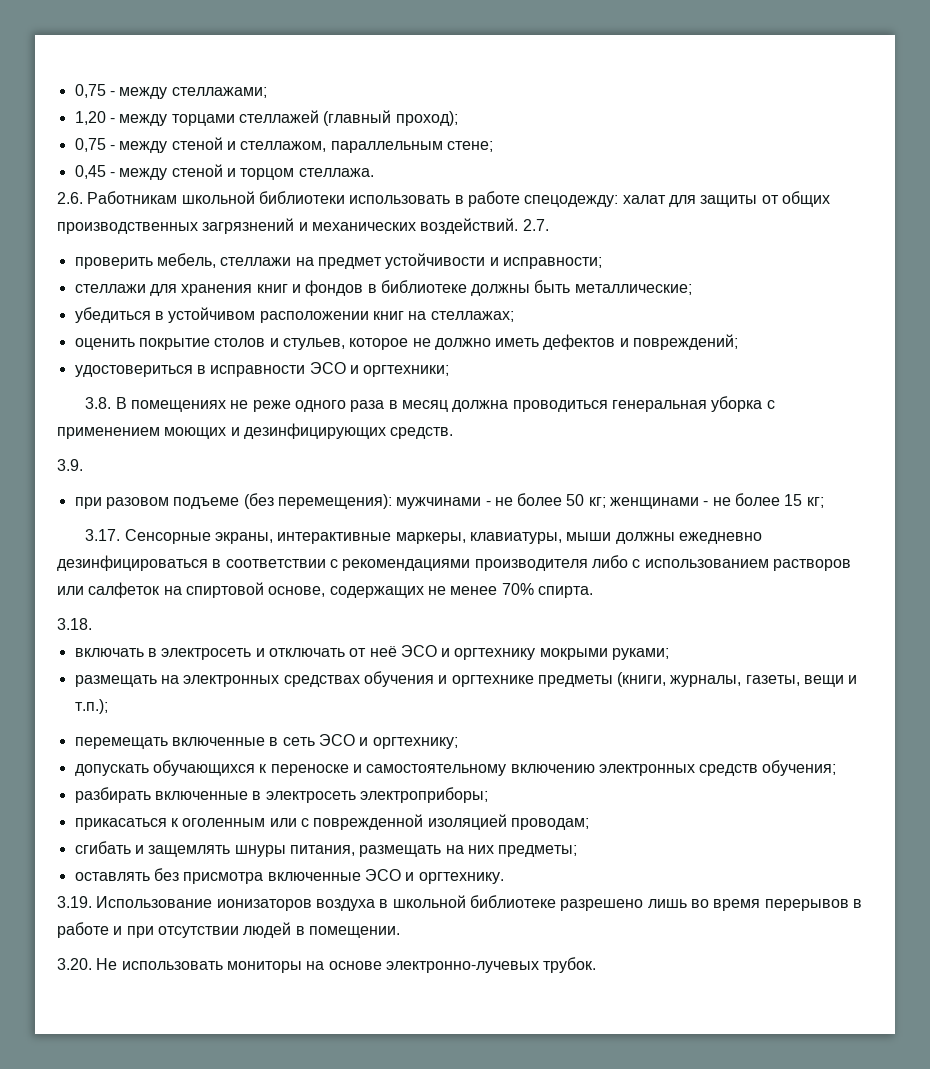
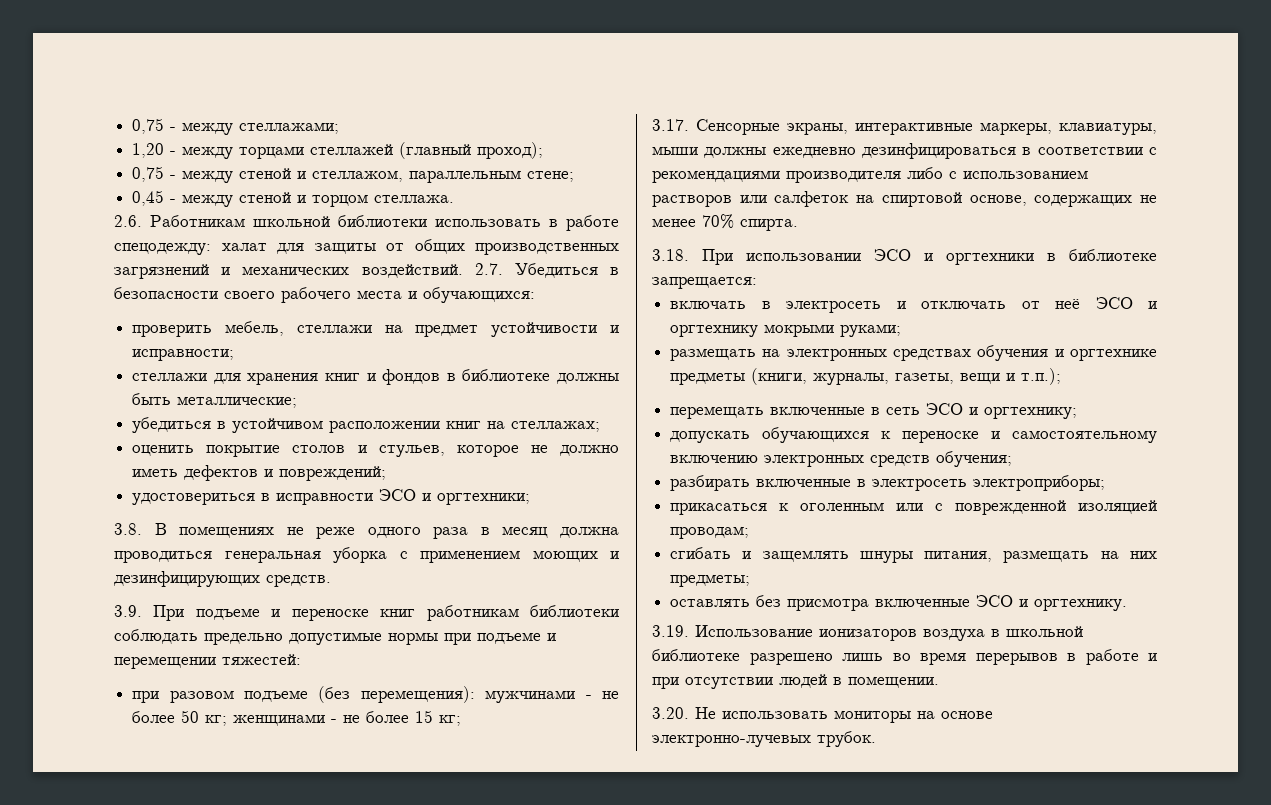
(549, 225) none -> [514,263,619,278] [114,287,535,303] Убедиться в безопасности своего рабочего места и обучающихся:
(83, 465) none -> [153,605,619,621] [114,629,556,645] [114,654,301,669] При подъеме и переноске книг работникам библиотеки соблюдать предельно допустимые нормы при подъеме и перемещении тяжестей:
(92, 624) none -> [702,249,1157,265] [652,277,757,289] При использовании ЭСО и оргтехники в библиотеке запрещается:

